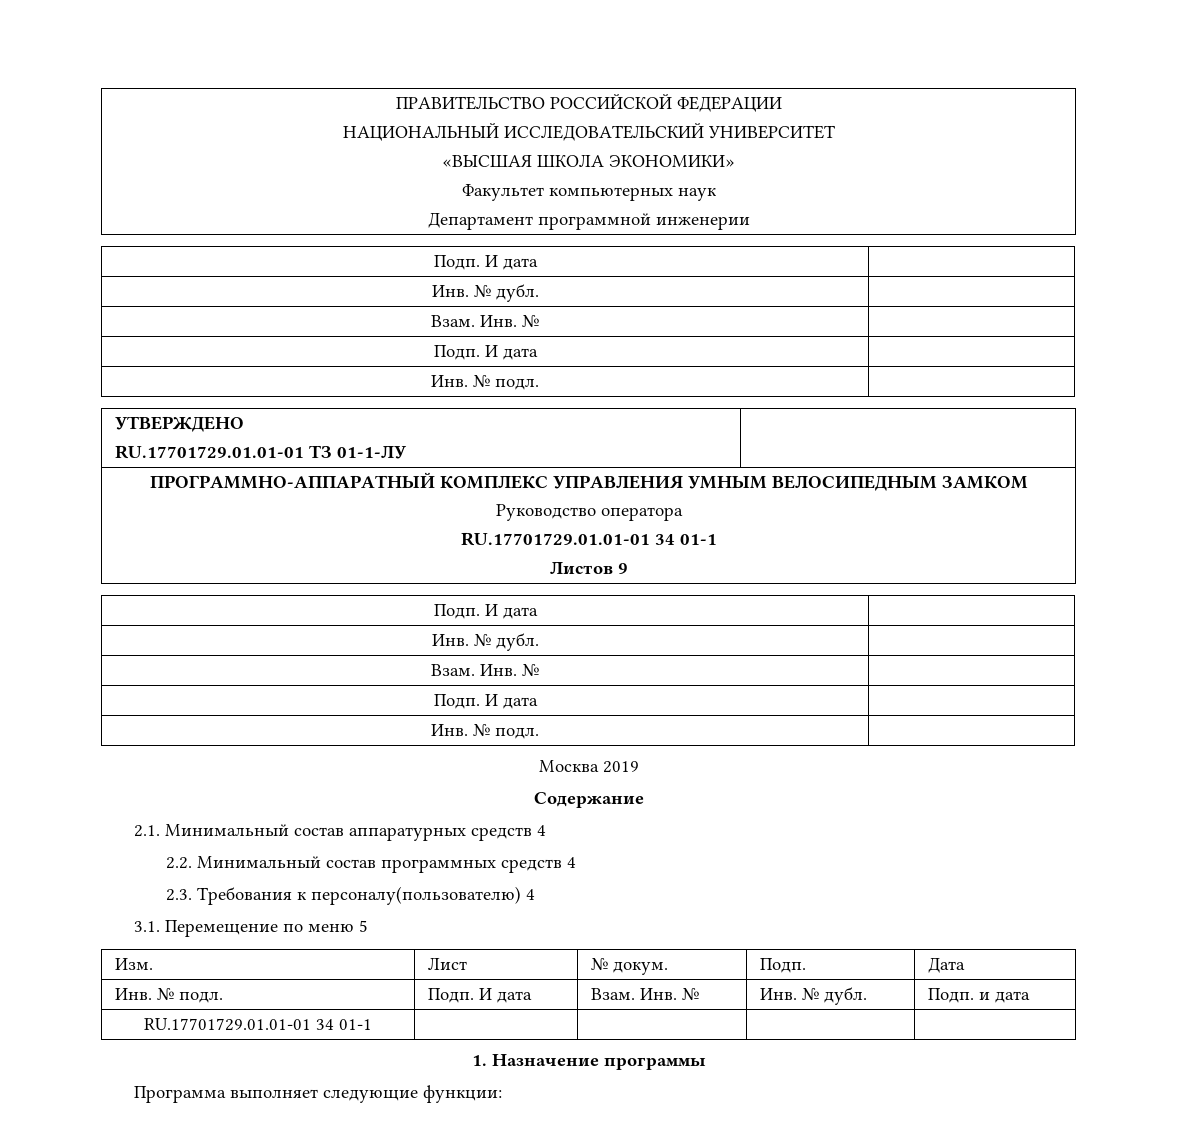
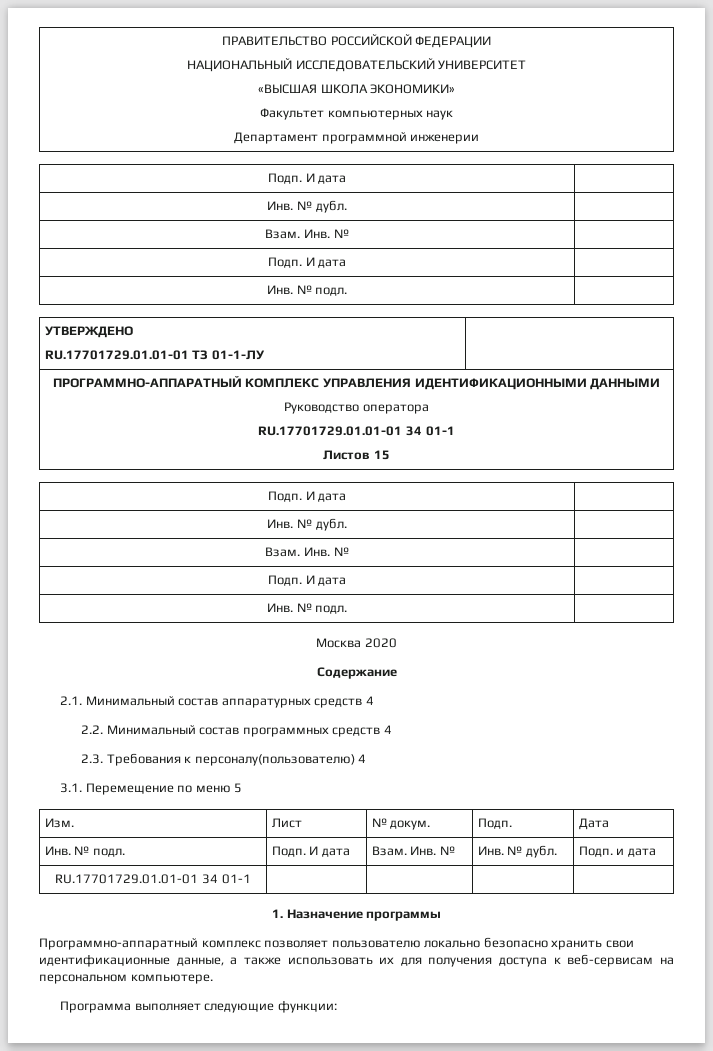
[687,475,1028,491] УМНЫМ ВЕЛОСИПЕДНЫМ ЗАМКОМ -> [414,378,661,390] ИДЕНТИФИКАЦИОННЫМИ ДАННЫМИ
[617,563,628,574] 9 -> [373,450,390,460] 15
[602,761,639,773] 2019 -> [364,638,397,648] 2020
(706, 1063) none -> [39,937,634,950] [39,954,674,967] [39,974,213,984] // Программно-аппаратный комплекс позволяет пользователю локально безопасно хранить свои идентификационные данные, а также использовать их для получения доступа к веб-сервисам на персональном компьютере.

